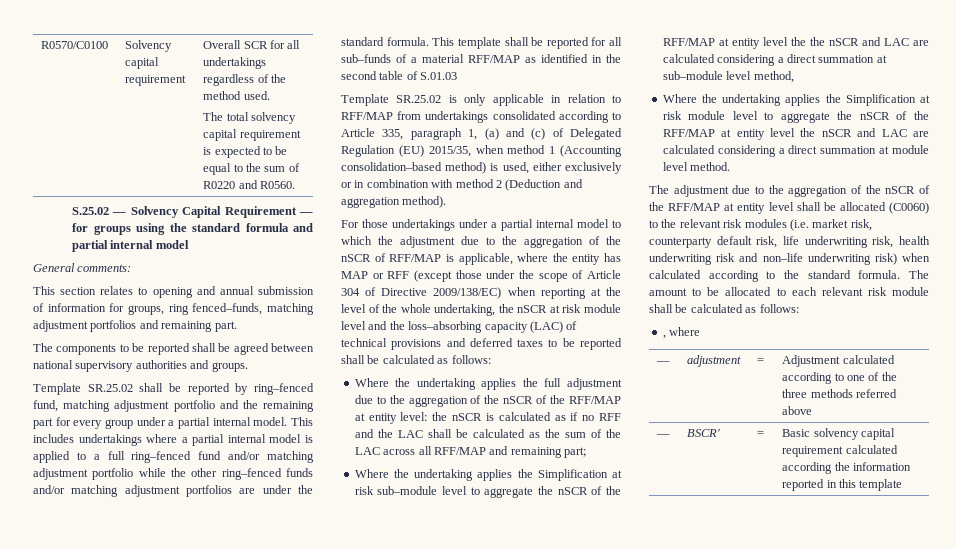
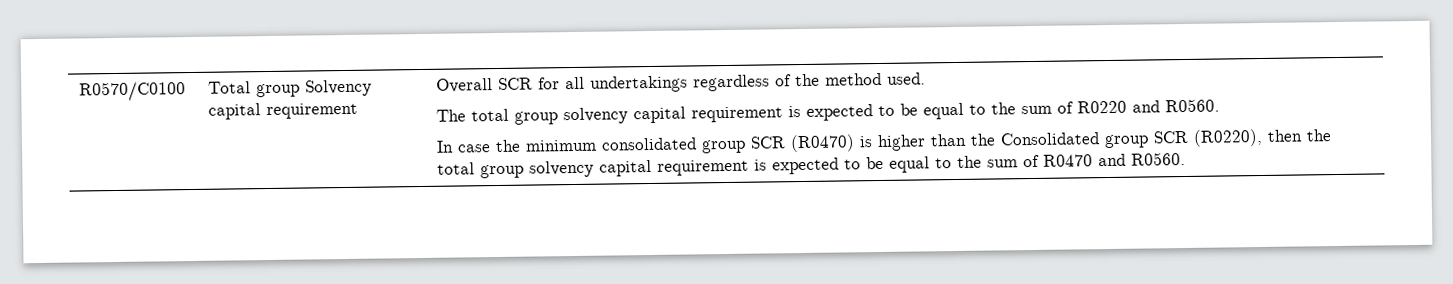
(109, 45) none -> [208,81,301,98] Total group
(249, 116) none -> [514,111,559,125] group
[72,206,314,218] [72,223,313,235] [72,240,189,252] [33,263,132,272] [33,286,314,298] [33,303,314,315] [33,320,237,332] [33,343,314,355] [33,360,248,372] [33,383,314,395] [33,400,314,412] [33,417,313,429] [33,434,313,446] [33,451,314,463] [33,468,314,480] [33,485,314,497] [341,37,622,49] [341,54,621,63] [341,71,458,80] [341,94,621,106] [341,111,621,123] [341,128,622,140] [341,145,622,157] [341,162,622,174] [341,179,583,191] [341,196,447,208] [341,219,621,231] [341,236,621,248] [341,253,621,265] [341,270,621,282] [341,287,621,299] [341,304,621,316] [341,321,578,333] [341,338,622,350] [341,355,491,364] [354,378,622,390] [354,395,621,407] [354,412,621,424] [354,429,621,438] [354,446,586,458] [354,469,622,481] [354,486,621,498] [662,37,929,49] [662,54,887,66] [662,71,794,83] [662,94,930,106] [662,111,929,123] [662,128,929,140] [662,145,929,157] [662,162,731,171] [649,185,930,197] [649,202,929,214] [649,219,872,231] [649,236,930,248] [649,253,930,265] [649,270,929,282] [649,287,929,296] [649,304,799,313] [662,327,701,339] [656,361,671,364] [687,355,742,367] [757,358,765,364] [782,355,895,367] [782,372,897,384] [782,389,897,398] [782,406,813,415] [656,434,671,437] [687,429,721,437] [757,431,765,437] [782,428,895,440] [782,445,898,457] [782,462,911,474] [782,479,903,491] // S.25.02 — Solvency Capital Requirement — for groups using the standard formula and partial internal model // General comments: // This section relates to opening and annual submission of information for groups, ring fenced–funds, matching adjustment portfolios and remaining part. // The components to be reported shall be agreed between national supervisory authorities and groups. // Template SR.25.02 shall be reported by ring–fenced fund, matching adjustment portfolio and the remaining part for every group under a partial internal model. This includes undertakings where a partial internal model is applied to a full ring–fenced fund and/or matching adjustment portfolio while the other ring–fenced funds and/or matching adjustment portfolios are under the standard formula. This template shall be reported for all sub–funds of a material RFF/MAP as identified in the second table of S.01.03 // Template SR.25.02 is only applicable in relation to RFF/MAP from undertakings consolidated according to Article 335, paragraph 1, (a) and (c) of Delegated Regulation (EU) 2015/35, when method 1 (Accounting consolidation–based method) is used, either exclusively or in combination with method 2 (Deduction and aggregation method). // For those undertakings under a partial internal model to which the adjustment due to the aggregation of the nSCR of RFF/MAP is applicable, where the entity has MAP or RFF (except those under the scope of Article 304 of Directive 2009/138/EC) when reporting at the level of the whole undertaking, the nSCR at risk module level and the loss–absorbing capacity (LAC) of technical provisions and deferred taxes to be reported shall be calculated as follows: // Where the undertaking applies the full adjustment due to the aggregation of the nSCR of the RFF/MAP at entity level: the nSCR is calculated as if no RFF and the LAC shall be calculated as the sum of the LAC across all RFF/MAP and remaining part; // Where the undertaking applies the Simplification at risk sub–module level to aggregate the nSCR of the RFF/MAP at entity level the the nSCR and LAC are calculated considering a direct summation at sub–module level method, // Where the undertaking applies the Simplification at risk module level to aggregate the nSCR of the RFF/MAP at entity level the nSCR and LAC are calculated considering a direct summation at module level method. // The adjustment due to the aggregation of the nSCR of the RFF/MAP at entity level shall be allocated (C0060) to the relevant risk modules (i.e. market risk, counterparty default risk, life underwriting risk, health underwriting risk and non–life underwriting risk) when calculated according to the standard formula. The amount to be allocated to each relevant risk module shall be calculated as follows: // , where // — | adjustment | = | Adjustment calculated according to one of the three methods referred above // — | BSCR′ | = | Basic solvency capital requirement calculated according the information reported in this template -> [436,128,1333,154] [437,151,1187,179] // In case the minimum consolidated group SCR (R0470) is higher than the Consolidated group SCR (R0220), then the total group solvency capital requirement is expected to be equal to the sum of R0470 and R0560.

